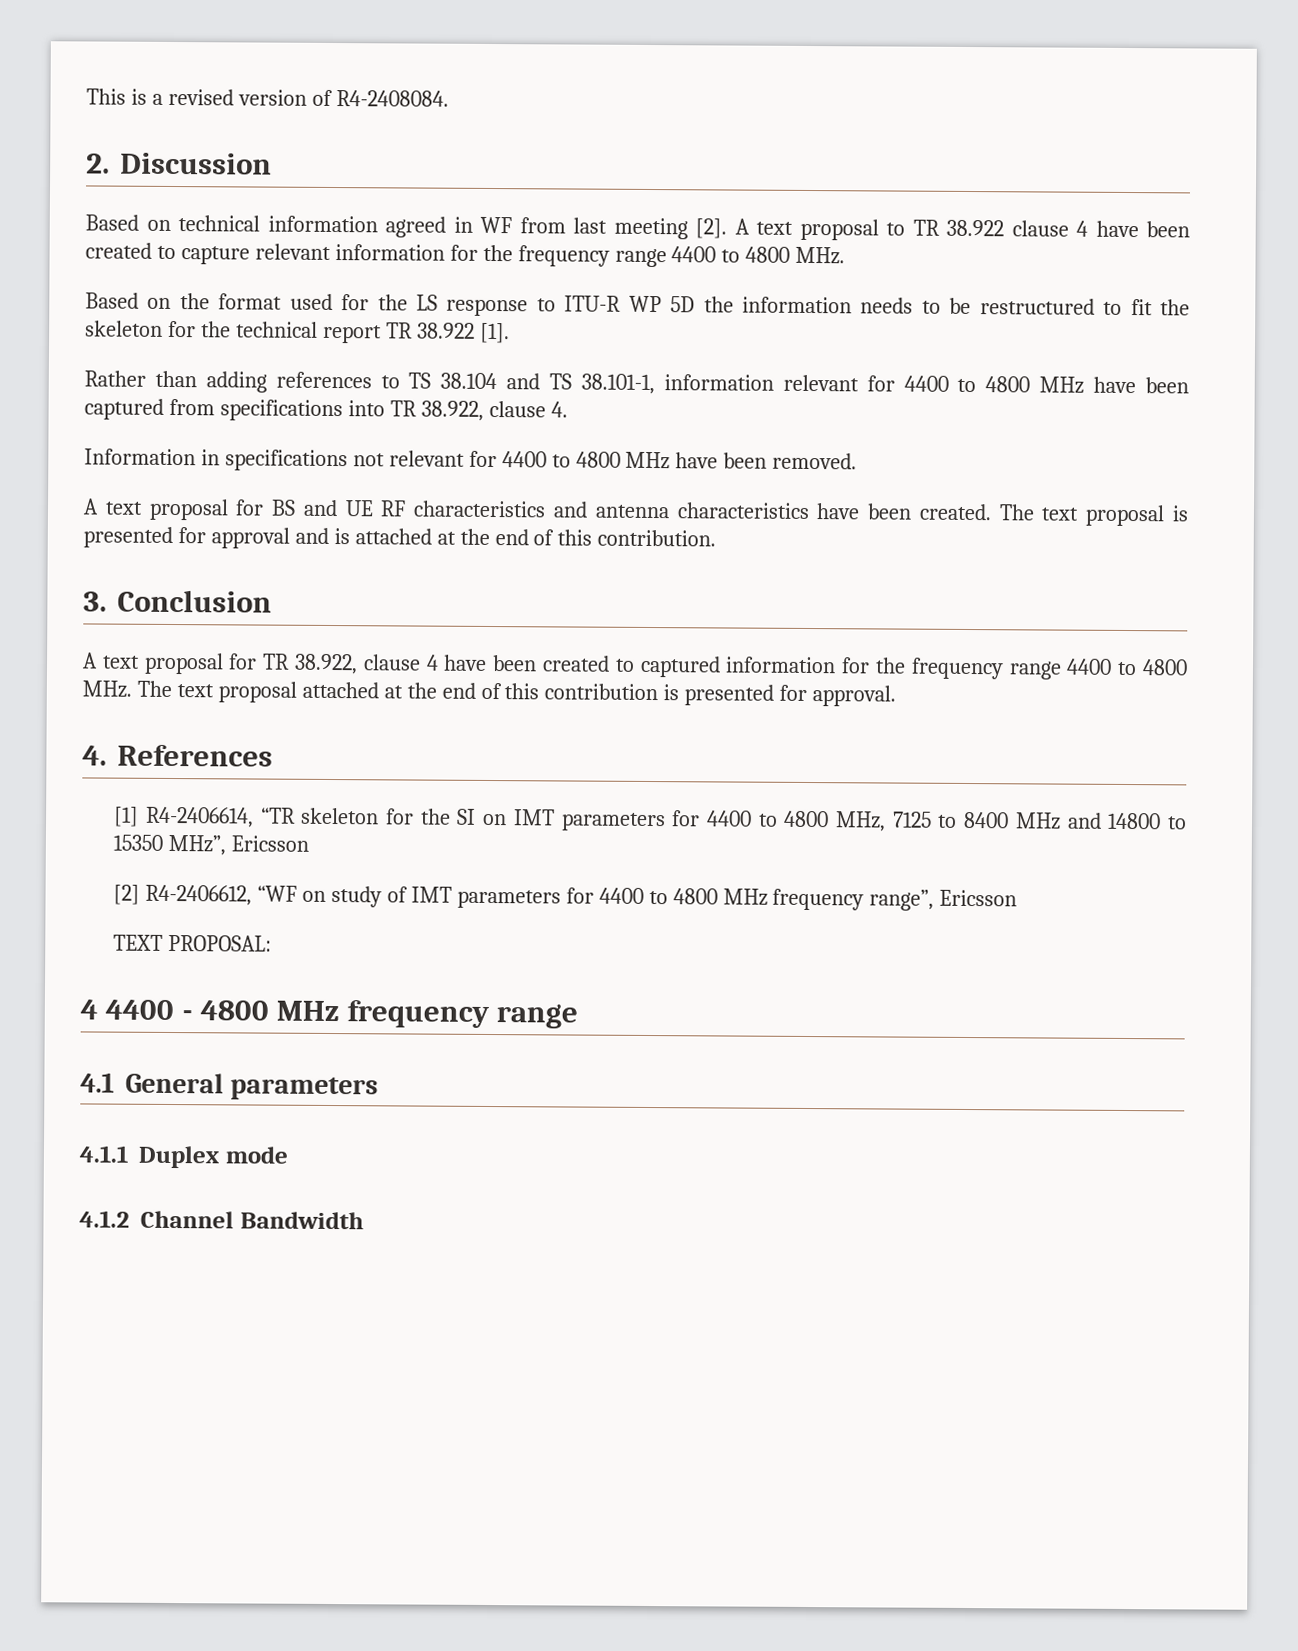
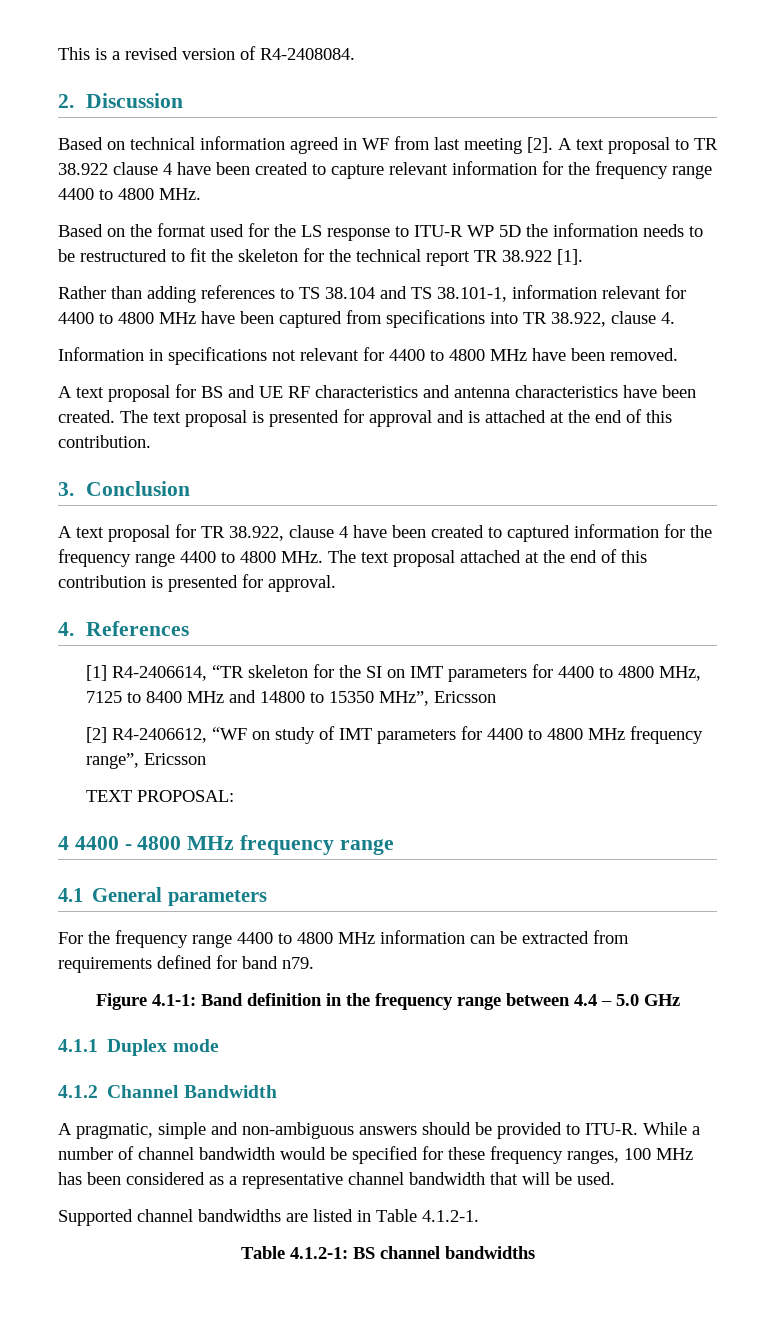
(379, 1088) none -> [58,930,629,948] [58,955,314,973] [95,993,680,1010] // For the frequency range 4400 to 4800 MHz information can be extracted from requirements defined for band n79. // Figure 4.1-1: Band definition in the frequency range between 4.4 – 5.0 GHz
(364, 1220) none -> [58,1122,700,1139] [58,1146,693,1164] [58,1172,615,1189] [58,1209,479,1226] [240,1246,535,1259] // A pragmatic, simple and non-ambiguous answers should be provided to ITU-R. While a number of channel bandwidth would be specified for these frequency ranges, 100 MHz has been considered as a representative channel bandwidth that will be used. // Supported channel bandwidths are listed in Table 4.1.2-1. // Table 4.1.2-1: BS channel bandwidths

